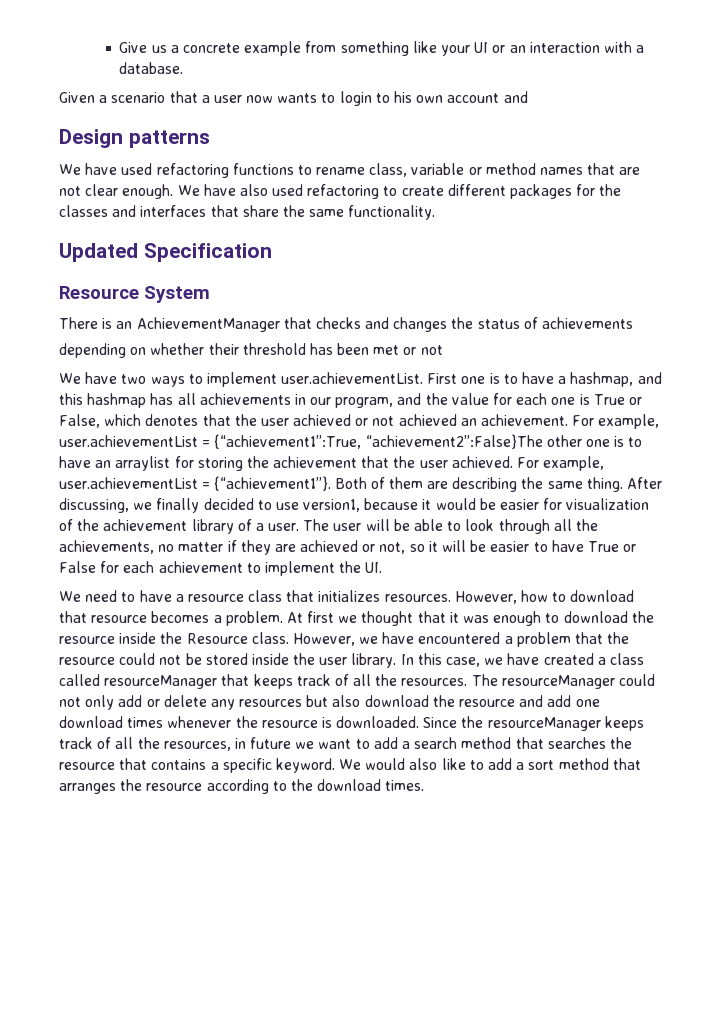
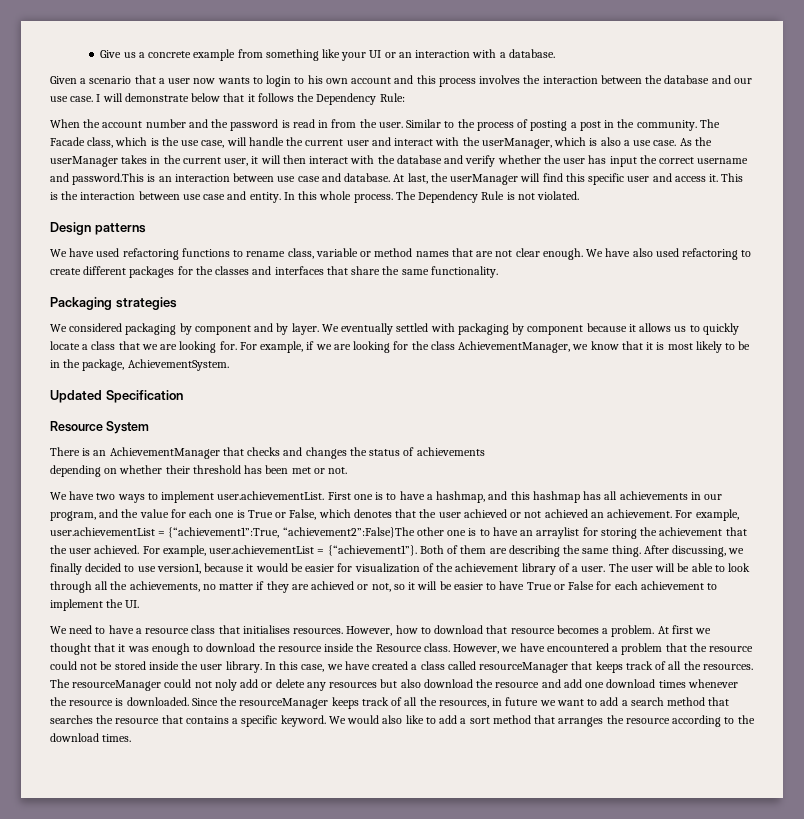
(528, 97) none -> [416,75,752,87] [50,93,405,105] [50,119,720,131] [50,137,712,149] [50,155,749,167] [50,173,744,185] [50,191,580,203] this process involves the interaction between the database and our use case. I will demonstrate below that it follows the Dependency Rule: // When the account number and the password is read in from the user. Similar to the process of posting a post in the community. The Facade class, which is the use case, will handle the current user and interact with the userManager, which is also a use case. As the userManager takes in the current user, it will then interact with the database and verify whether the user has input the correct username and password.This is an interaction between use case and database. At last, the userManager will find this specific user and access it. This is the interaction between use case and entity. In this whole process. The Dependency Rule is not violated.
(436, 212) none -> [50,297,177,310] [50,323,739,335] [50,341,751,353] [50,359,229,371] // Packaging strategies // We considered packaging by component and by layer. We eventually settled with packaging by component because it allows us to quickly locate a class that we are looking for. For example, if we are looking for the class AchievementManager, we know that it is most likely to be in the package, AchievementSystem.
[420,345,443,355] not -> [328,467,348,474] not.
[318,590,381,602] initializes -> [242,625,290,634] initialises
[85,695,115,710] only -> [214,679,237,691] noly

